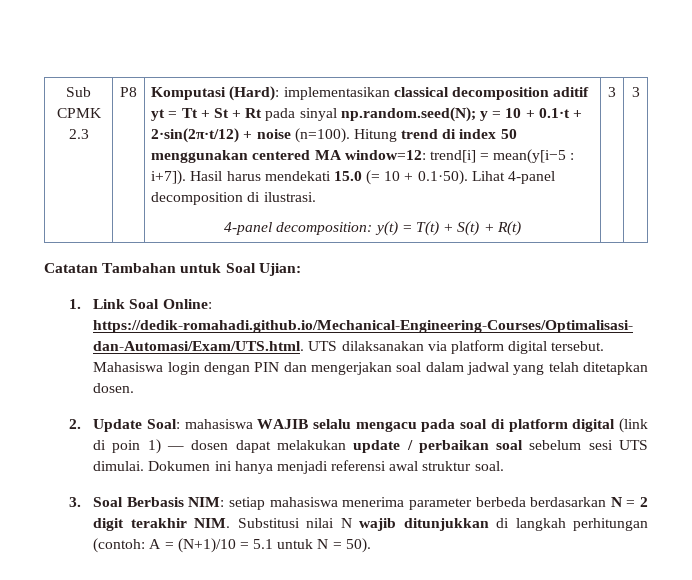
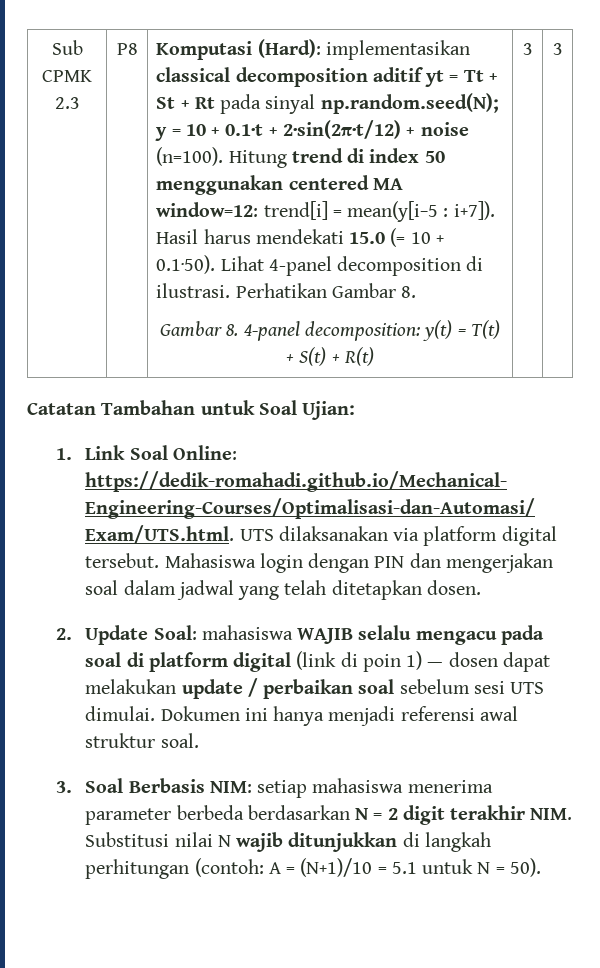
(316, 197) // -> [235,283,417,298] [160,321,239,337] Perhatikan Gambar 8. // Gambar 8.

